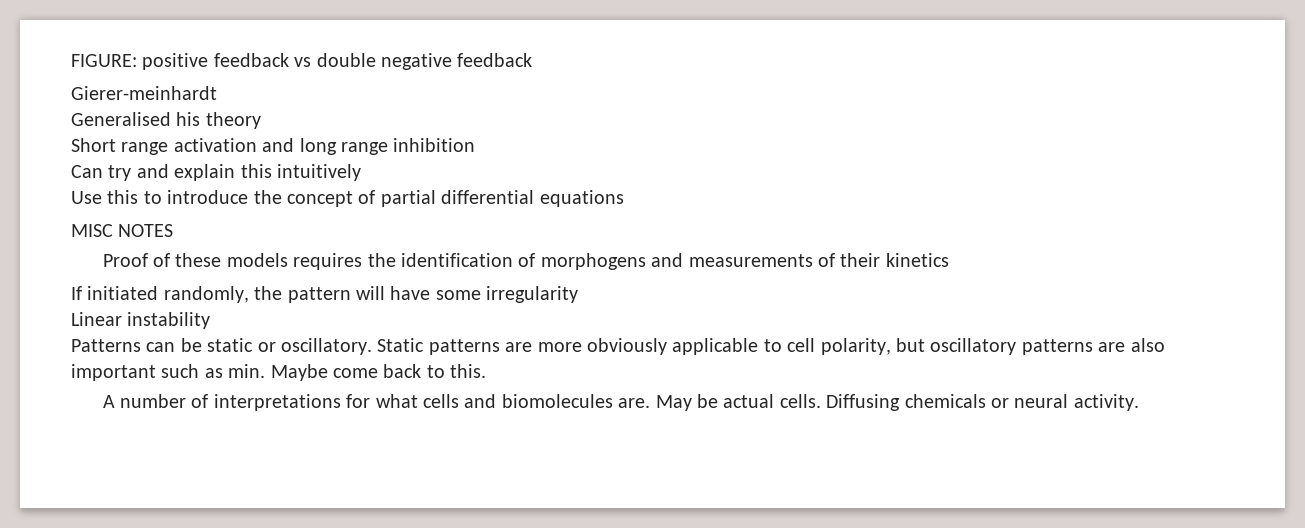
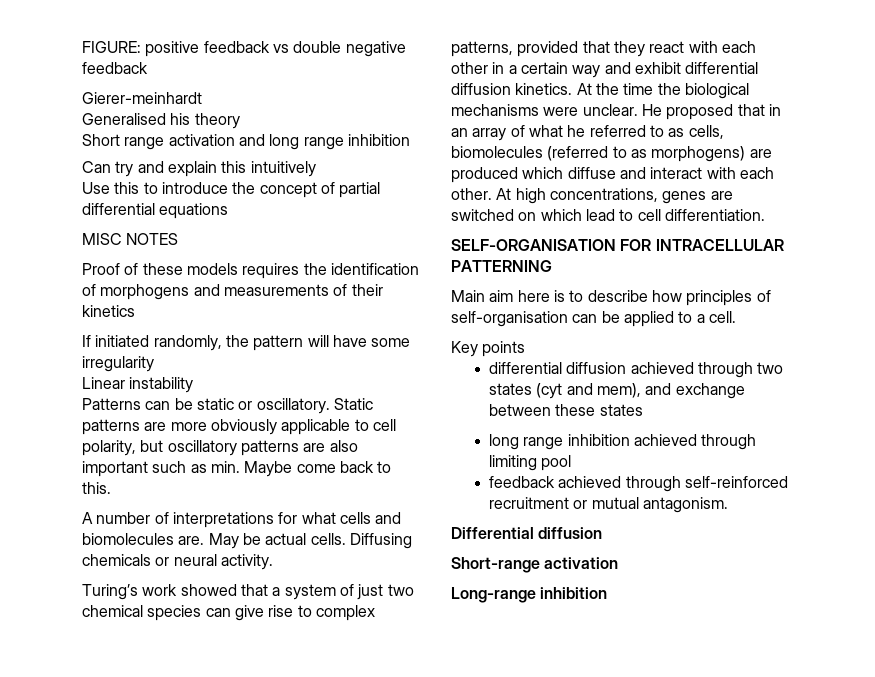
(1139, 402) none -> [82,584,414,600] [82,605,375,621] [451,41,756,57] [451,62,759,78] [451,83,749,99] [451,104,781,120] [451,125,724,141] [451,146,772,162] [451,167,774,183] [451,188,733,204] [451,209,765,221] [451,239,784,251] [451,260,552,272] [451,290,771,306] [451,311,736,327] [451,341,526,357] [488,362,784,378] [488,383,745,399] [488,404,643,416] [488,434,757,450] [488,455,572,471] [488,476,788,492] [488,497,728,513] [451,527,603,539] [451,557,619,573] [451,587,608,603] // Turing’s work showed that a system of just two chemical species can give rise to complex patterns, provided that they react with each other in a certain way and exhibit differential diffusion kinetics. At the time the biological mechanisms were unclear. He proposed that in an array of what he referred to as cells, biomolecules (referred to as morphogens) are produced which diffuse and interact with each other. At high concentrations, genes are switched on which lead to cell differentiation. // SELF-ORGANISATION FOR INTRACELLULAR PATTERNING // Main aim here is to describe how principles of self-organisation can be applied to a cell. // Key points // differential diffusion achieved through two states (cyt and mem), and exchange between these states // long range inhibition achieved through limiting pool // feedback achieved through self-reinforced recruitment or mutual antagonism. // Differential diffusion // Short-range activation // Long-range inhibition

